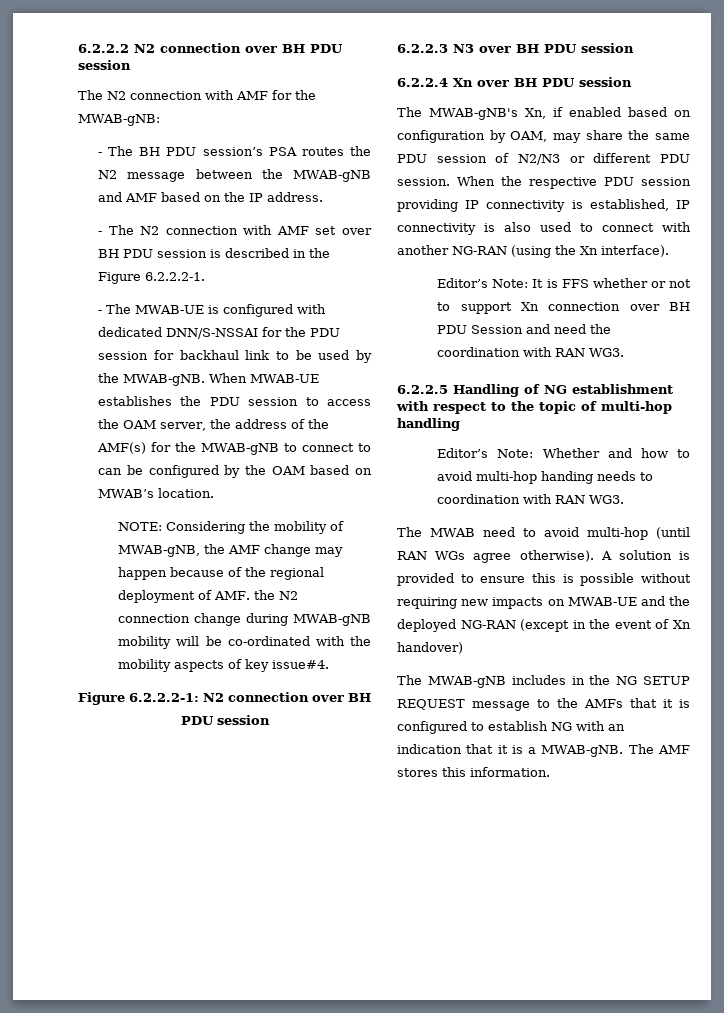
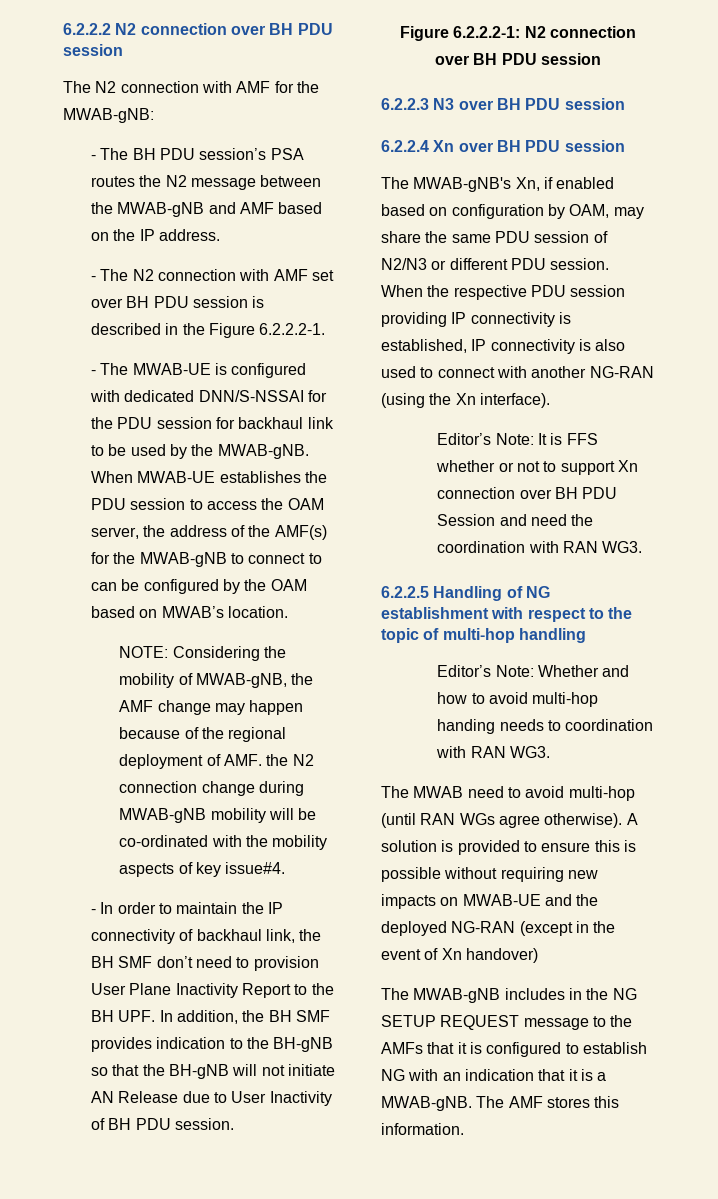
(330, 664) none -> [91,902,284,914] [91,929,322,944] [91,956,319,971] [91,983,334,998] [91,1010,331,1024] [91,1037,334,1052] [91,1064,336,1079] [91,1091,332,1106] [91,1118,235,1130] // - In order to maintain the IP connectivity of backhaul link, the BH SMF don’t need to provision User Plane Inactivity Report to the BH UPF. In addition, the BH SMF provides indication to the BH-gNB so that the BH-gNB will not initiate AN Release due to User Inactivity of BH PDU session.

